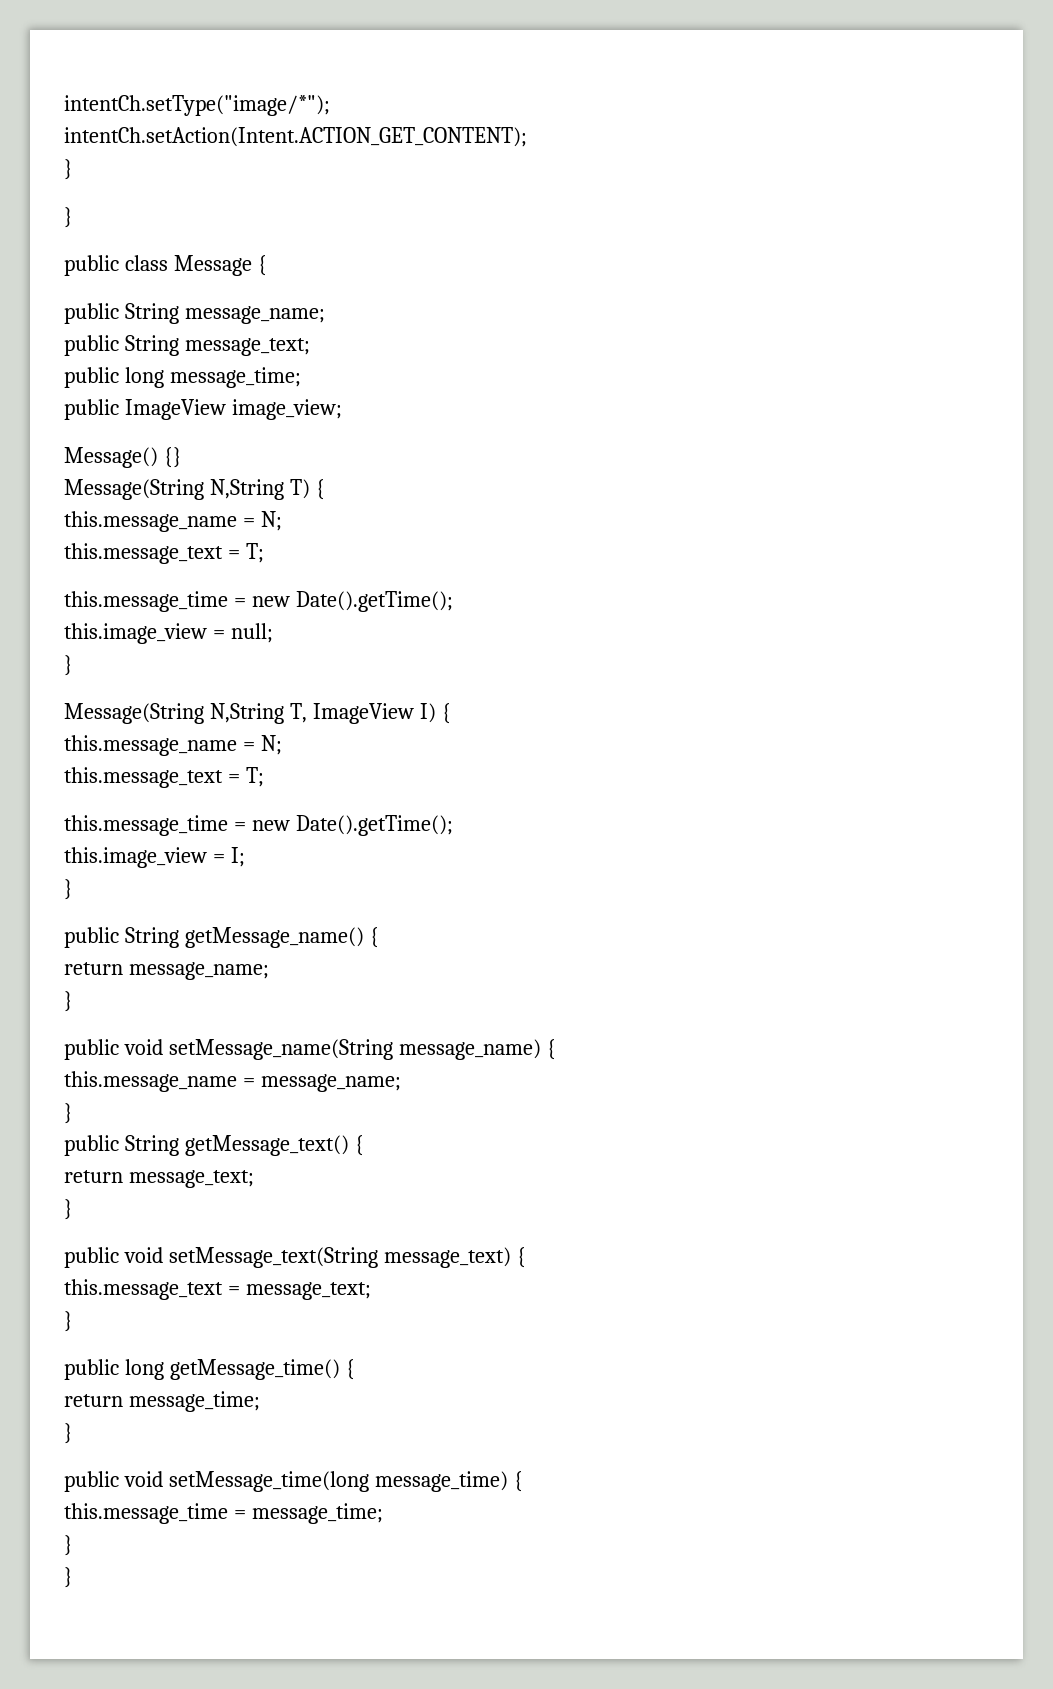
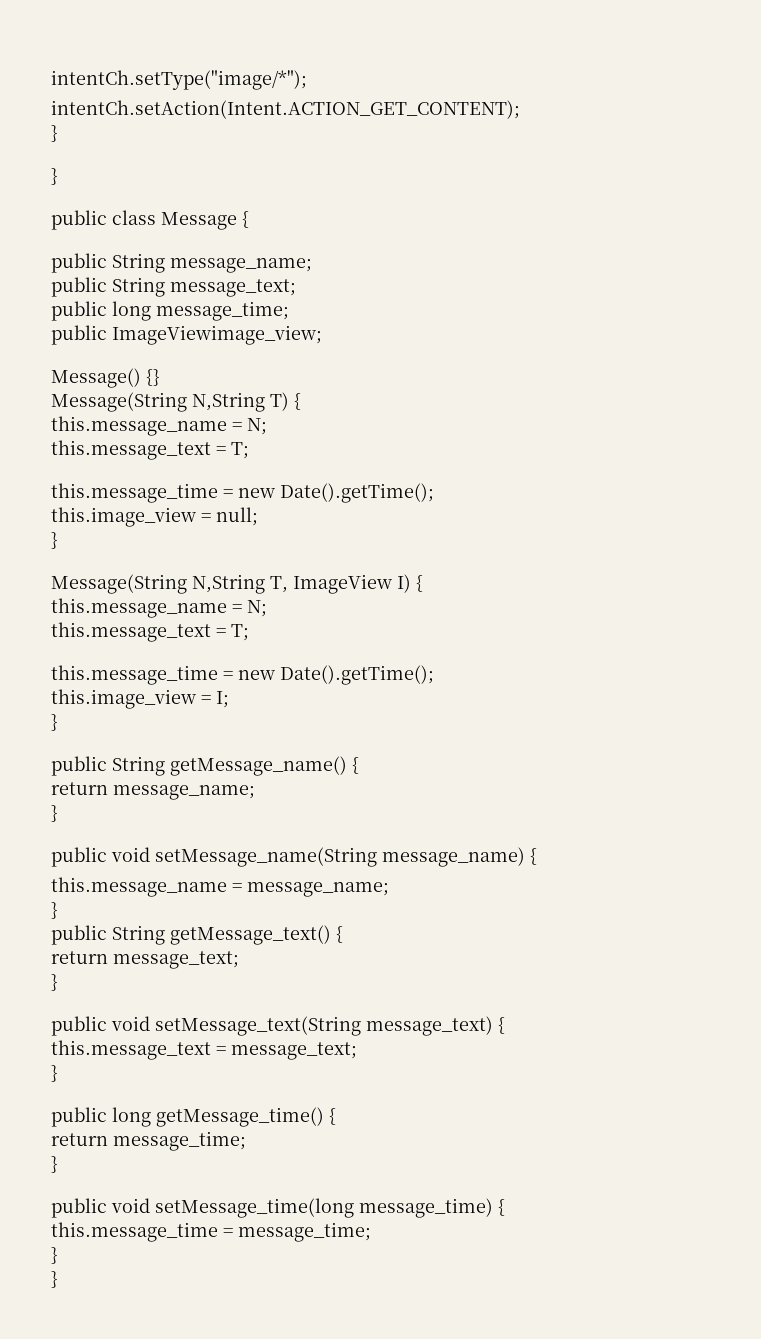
[124,399,342,420] ImageView image_view; -> [112,325,322,345] ImageViewimage_view;

